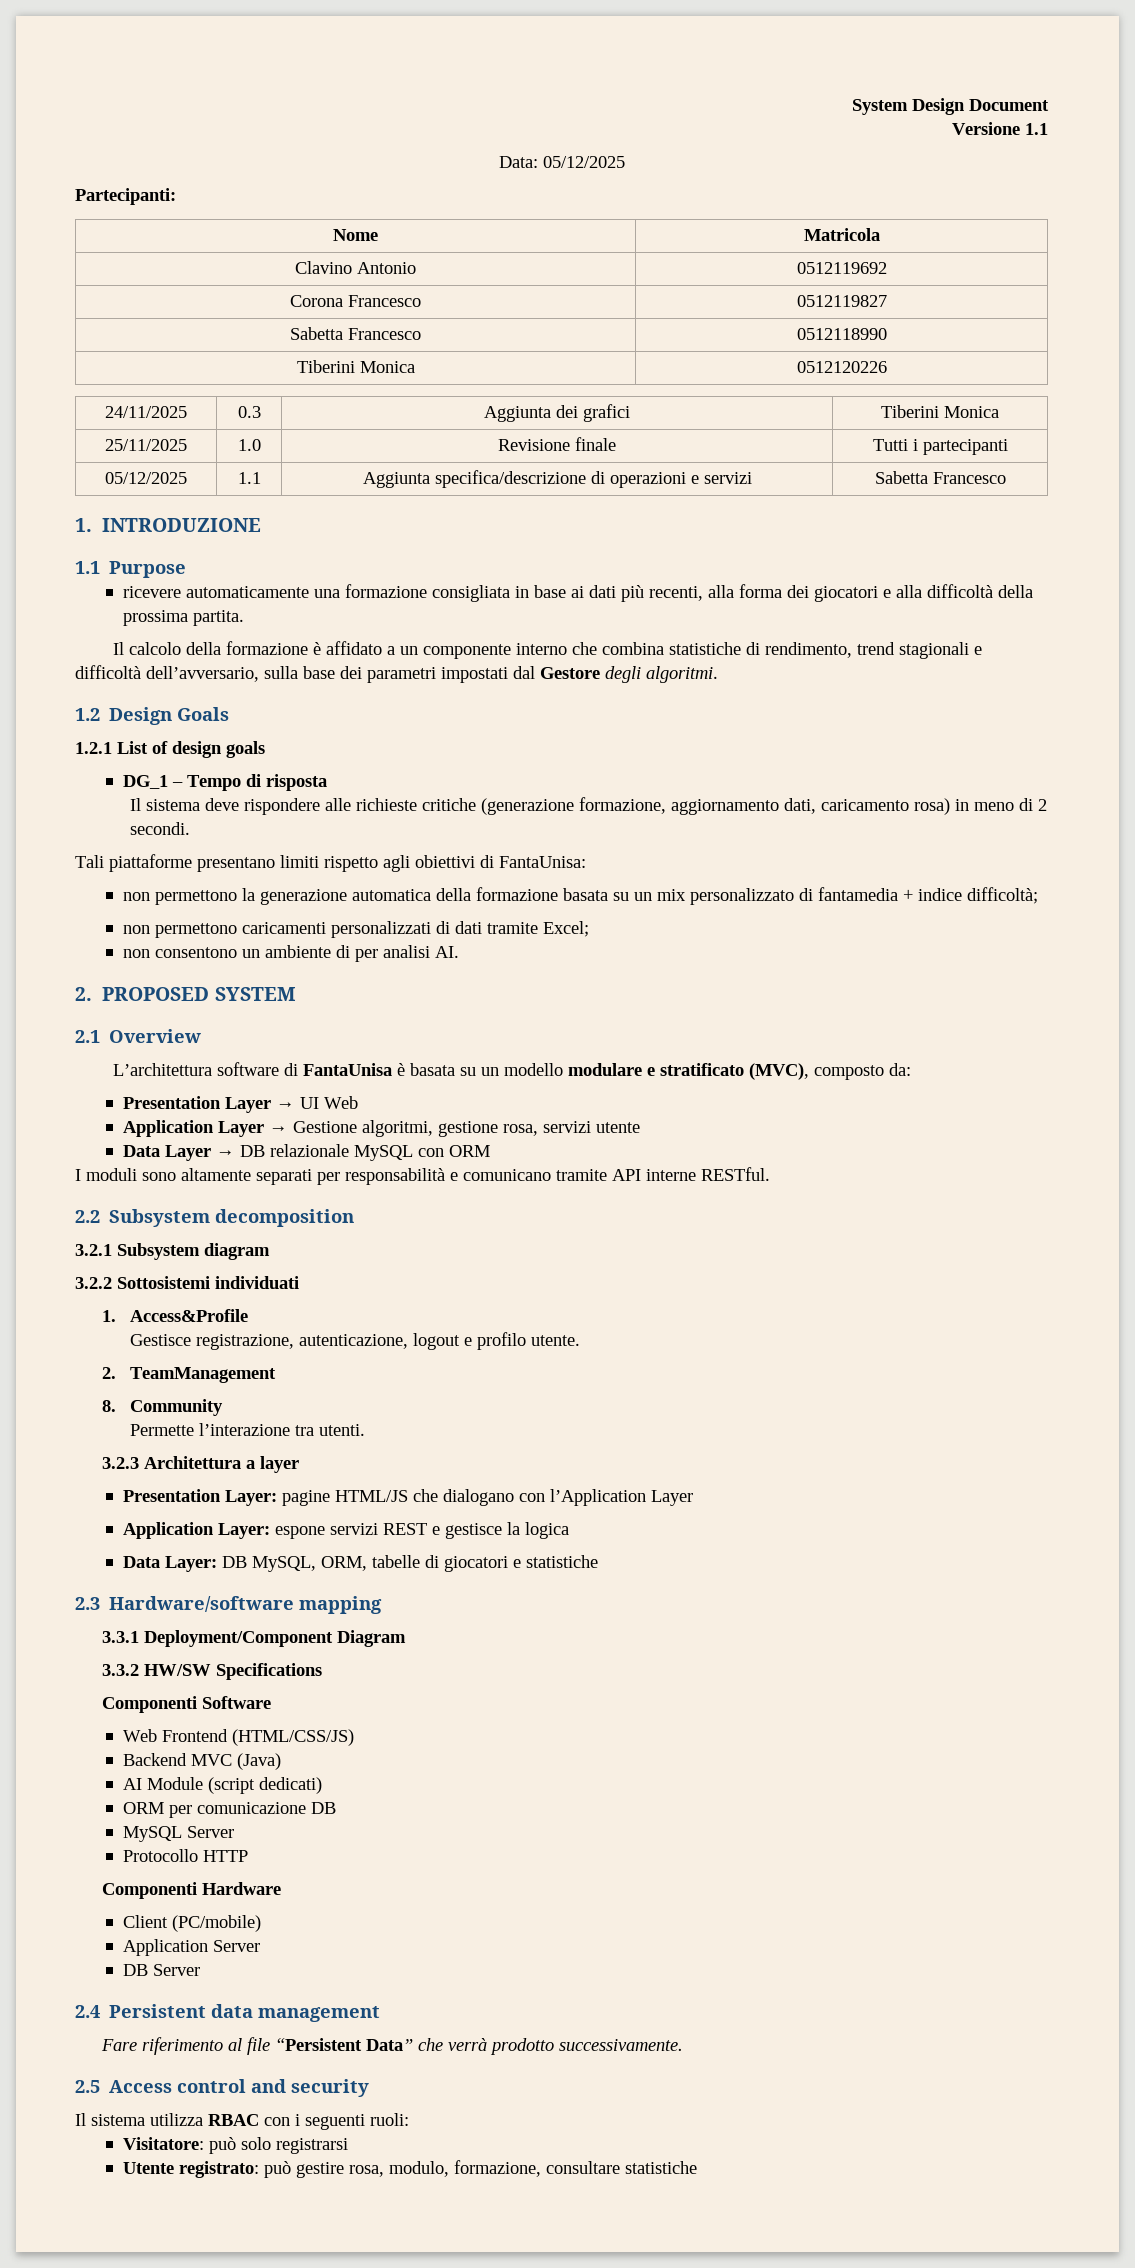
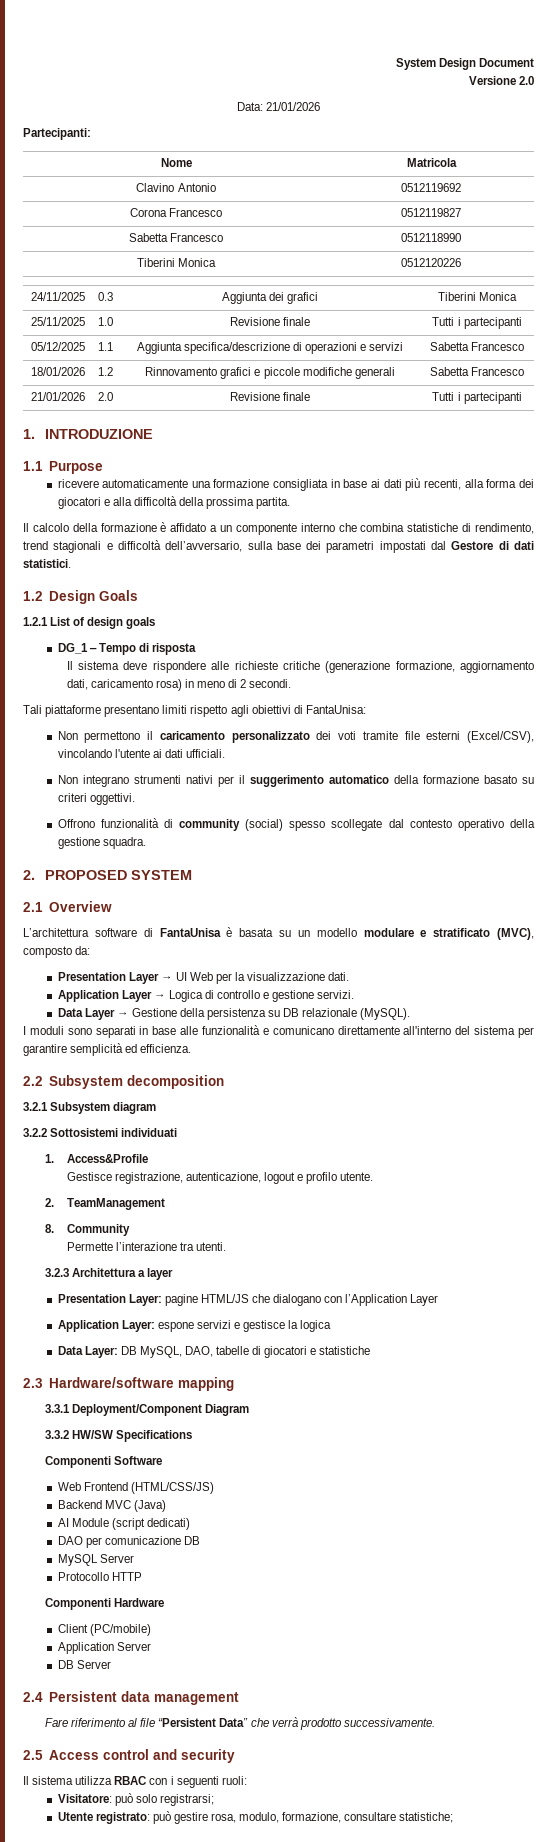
[1025,123,1048,135] 1.1 -> [519,76,534,85] 2.0
[542,156,625,168] 05/12/2025 -> [266,102,321,111] 21/01/2026
(1006, 478) none -> [30,367,85,376] [98,367,113,376] [145,367,395,379] [429,367,525,376] [30,392,85,401] [98,392,113,401] [229,392,311,401] [432,392,522,404] // 18/01/2026 | 1.2 | Rinnovamento grafici e piccole modifiche generali | Sabetta Francesco // 21/01/2026 | 2.0 | Revisione finale | Tutti i partecipanti
[605,666,718,683] degli algoritmi. -> [498,541,535,550] [23,559,71,568] di dati statistici.
[122,887,1038,905] [122,921,589,938] [122,945,459,962] non permettono la generazione automatica della formazione basata su un mix personalizzato di fantamedia + indice difficoltà; // non permettono caricamenti personalizzati di dati tramite Excel; // non consentono un ambiente di per analisi AI. -> [57,731,534,743] [57,749,225,758] [57,775,534,787] [57,793,135,805] [57,818,535,831] [57,837,146,849] Non permettono il caricamento personalizzato dei voti tramite file esterni (Excel/CSV), vincolando l'utente ai dati ufficiali. // Non integrano strumenti nativi per il suggerimento automatico della formazione basato su criteri oggettivi. // Offrono funzionalità di community (social) spesso scollegate dal contesto operativo della gestione squadra.
(358, 1102) none -> [216,972,350,984] per la visualizzazione dati.
[292,1120,640,1137] [122,1144,490,1161] [75,1167,770,1185] Gestione algoritmi, gestione rosa, servizi utente // Data Layer → DB relazionale MySQL con ORM // I moduli sono altamente separati per responsabilità e comunicano tramite API interne RESTful. -> [168,990,355,1002] [57,1008,411,1020] [23,1025,534,1038] [23,1043,192,1056] Logica di controllo e gestione servizi. // Data Layer → Gestione della persistenza su DB relazionale (MySQL). // I moduli sono separati in base alle funzionalità e comunicano direttamente all'interno del sistema per garantire semplicità ed efficienza.
[382,1523,427,1535] REST -> (231, 1324) none
[320,1556,367,1571] ORM, -> [184,1346,213,1357] DAO,
[122,1802,164,1814] ORM -> [57,1536,83,1545] DAO
[275,2138,348,2154] registrarsi -> [159,1794,214,1806] registrarsi;
[624,2161,697,2174] statistiche -> [399,1812,454,1823] statistiche;

